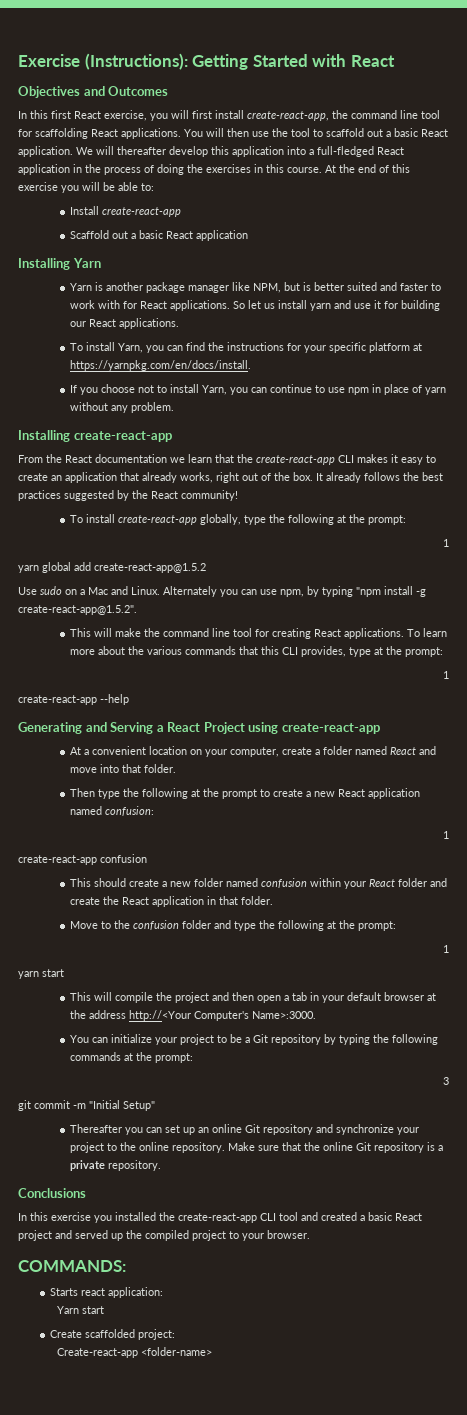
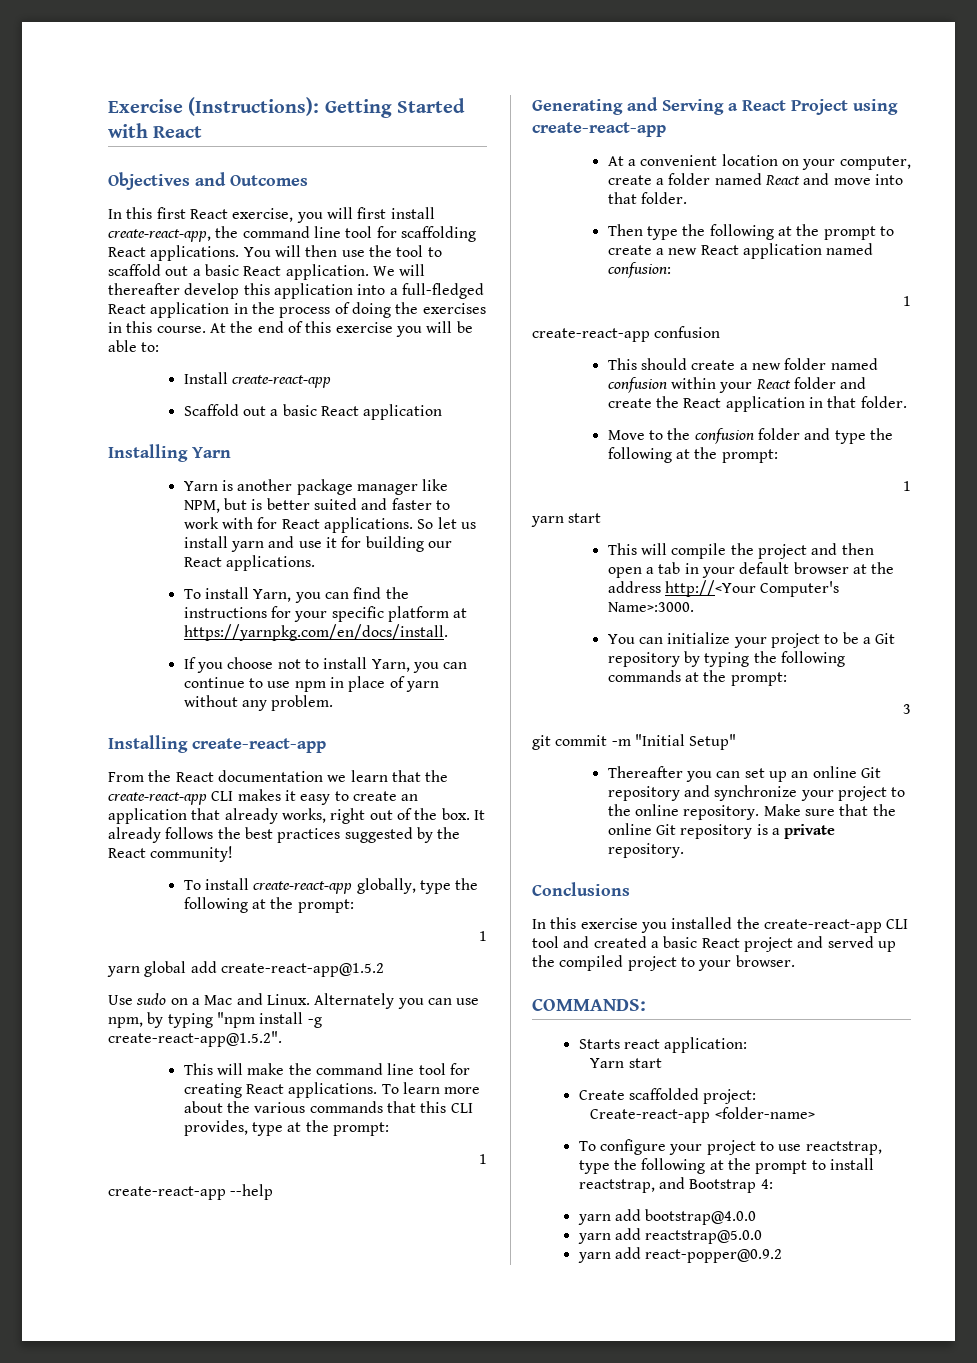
(213, 1351) none -> [578,1139,882,1155] [578,1158,874,1174] [578,1177,773,1193] [577,1209,757,1225] [577,1228,763,1244] [577,1247,783,1263] // To configure your project to use reactstrap, type the following at the prompt to install reactstrap, and Bootstrap 4: // yarn add bootstrap@4.0.0 // yarn add reactstrap@5.0.0 // yarn add react-popper@0.9.2

